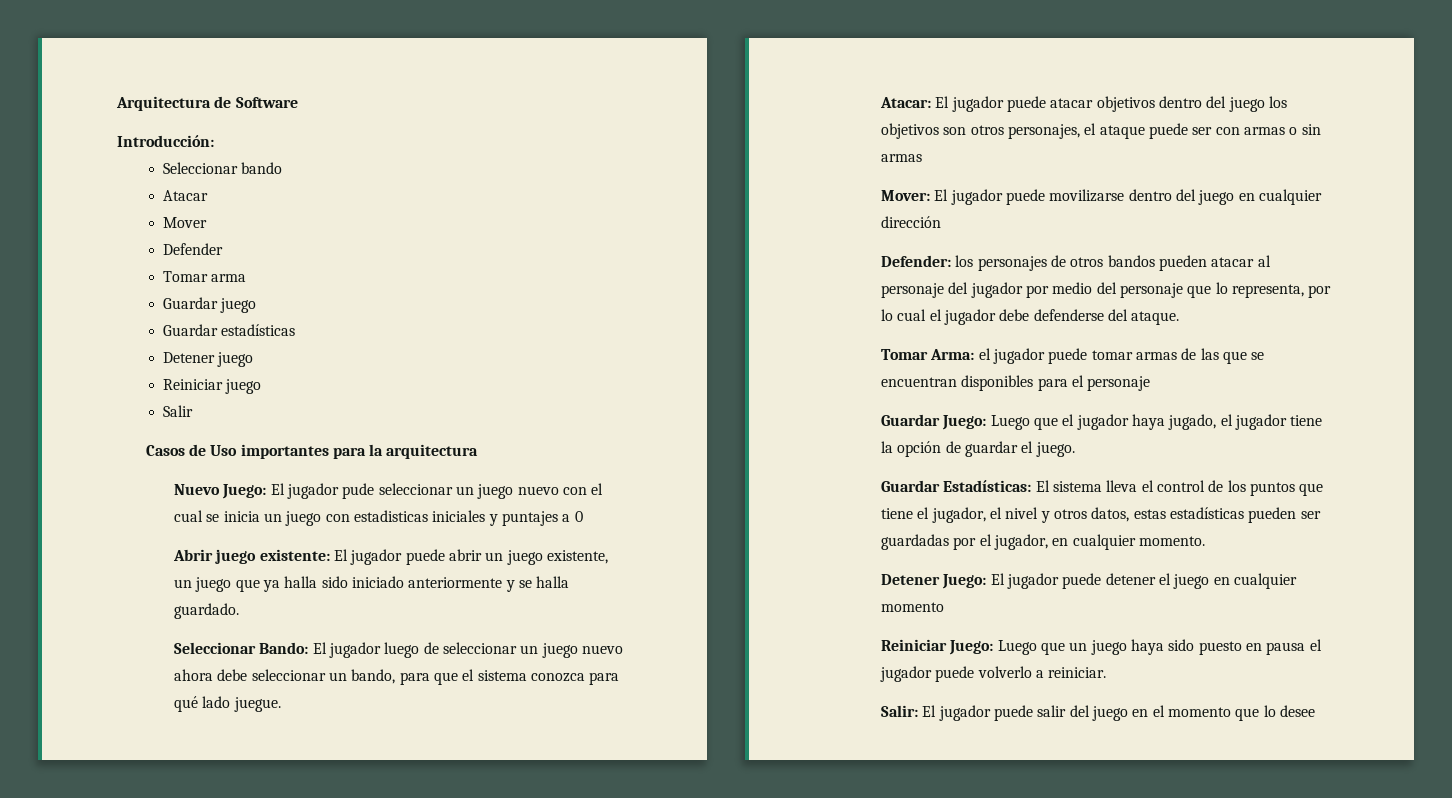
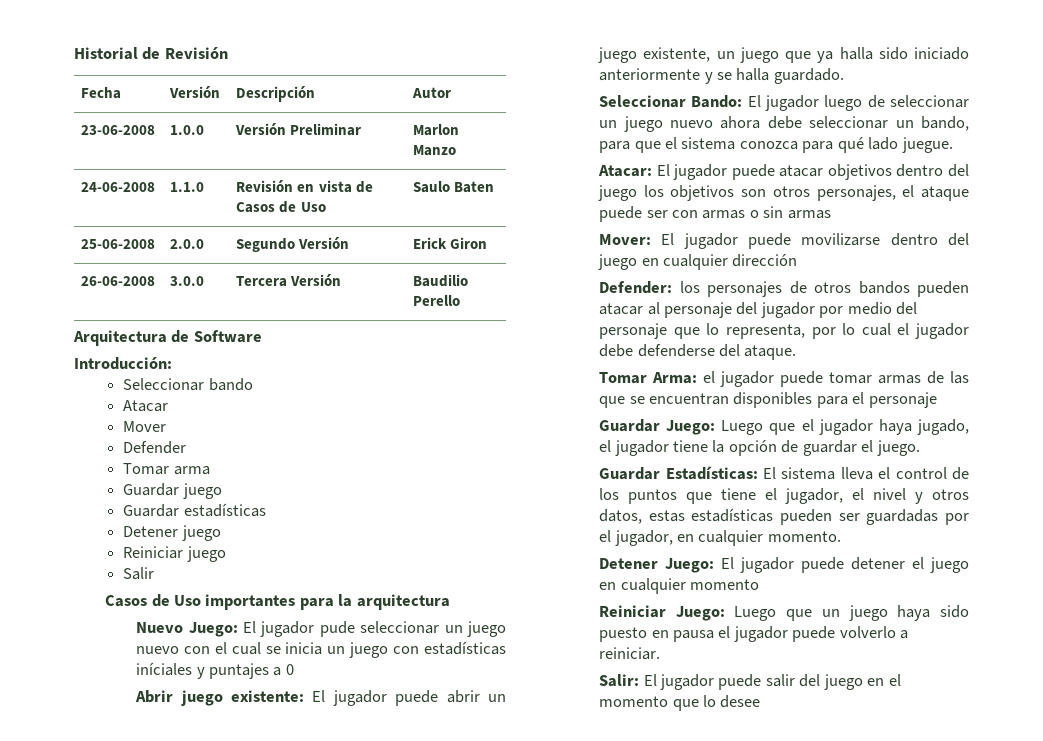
(116, 103) none -> [74,47,228,60] [81,87,122,99] [169,86,221,98] [236,86,316,102] [412,87,452,98] [81,125,156,135] [170,125,205,135] [235,123,362,136] [413,124,460,136] [413,145,457,156] [81,182,156,192] [170,182,205,192] [236,180,373,193] [236,201,326,213] [413,181,495,193] [81,239,156,249] [170,239,205,249] [236,237,350,252] [413,237,488,249] [81,276,156,286] [170,276,205,286] [236,274,342,287] [413,274,469,287] [413,295,461,306] Historial de Revisión // Fecha | Versión | Descripción | Autor // 23-06-2008 | 1.0.0 | Versión Preliminar | Marlon Manzo // 24-06-2008 | 1.1.0 | Revisión en vista de Casos de Uso | Saulo Baten // 25-06-2008 | 2.0.0 | Segundo Versión | Erick Giron // 26-06-2008 | 3.0.0 | Tercera Versión | Baudilio Perello //
[354,510,486,522] estadisticas iniciales -> [424,641,507,655] [136,662,193,676] estadísticas iníciales

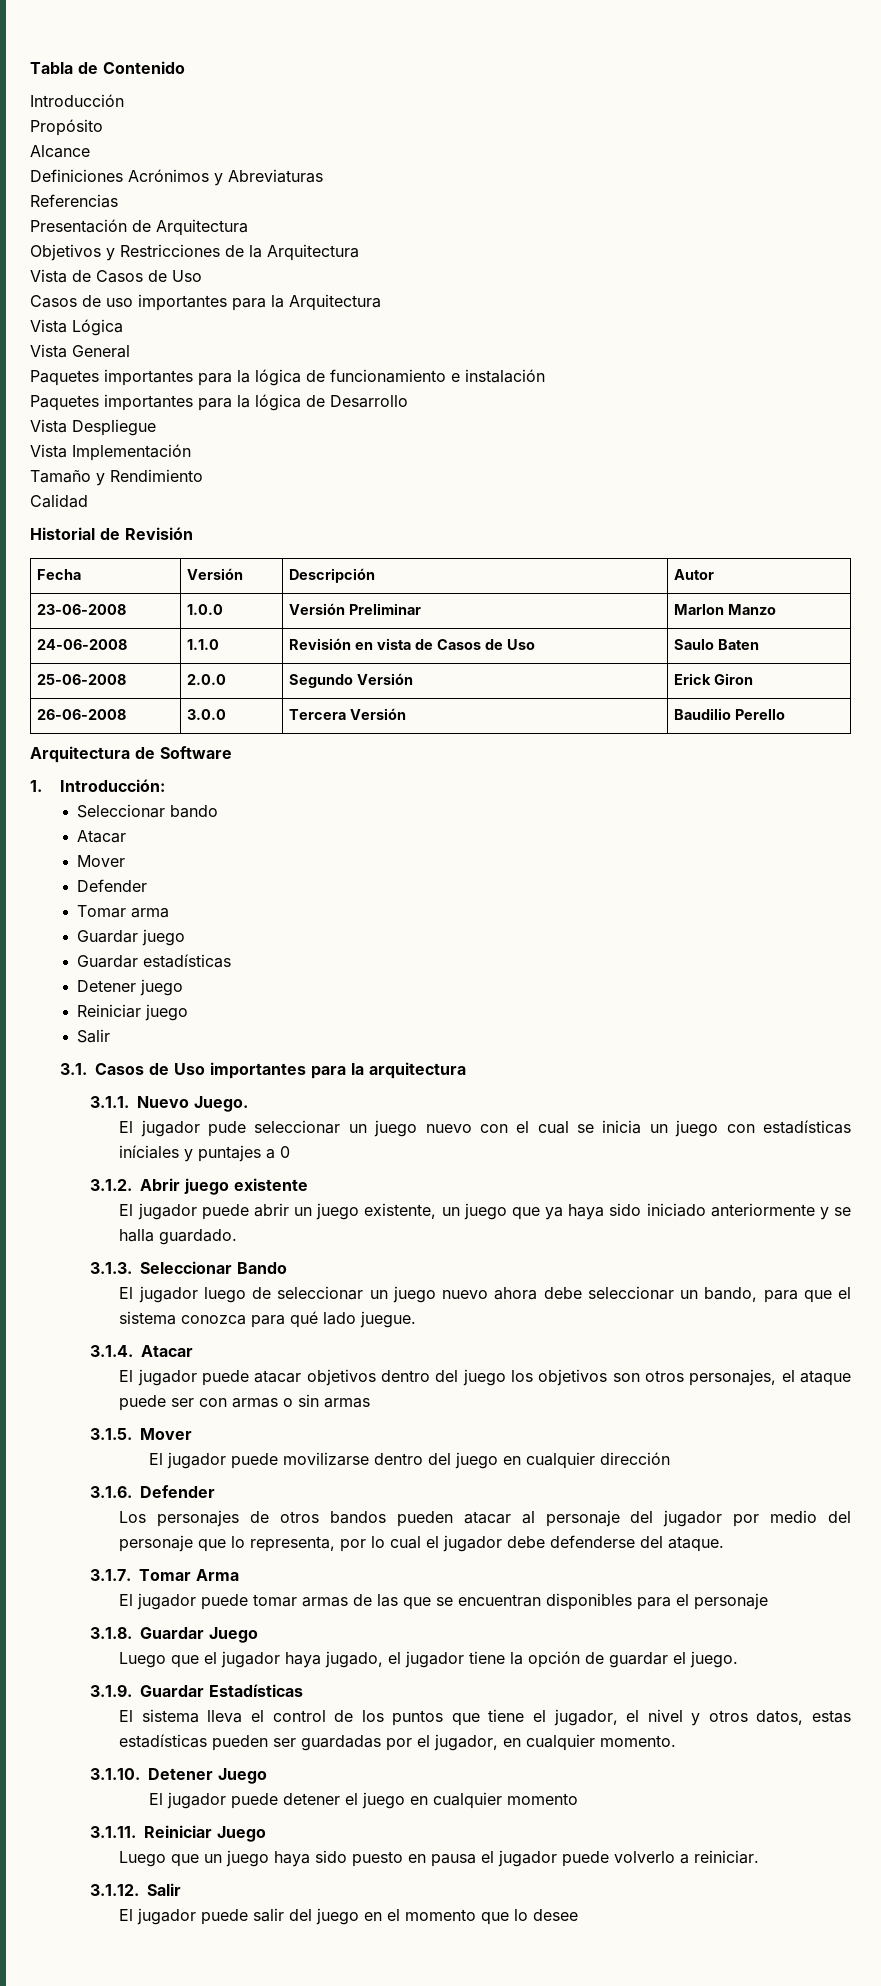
(74, 53) none -> [30,61,185,74] [30,94,124,107] [30,119,103,136] [30,145,90,158] [30,169,323,186] [30,194,118,208] [30,219,248,236] [30,244,359,261] [30,269,202,283] [30,294,381,311] [30,319,123,336] [30,344,130,358] [30,369,545,386] [30,394,408,411] [30,419,156,436] [30,444,191,461] [30,469,203,486] [30,494,88,508] Tabla de Contenido // Introducción // Propósito // Alcance // Definiciones Acrónimos y Abreviaturas // Referencias // Presentación de Arquitectura // Objetivos y Restricciones de la Arquitectura // Vista de Casos de Uso // Casos de uso importantes para la Arquitectura // Vista Lógica // Vista General // Paquetes importantes para la lógica de funcionamiento e instalación // Paquetes importantes para la lógica de Desarrollo // Vista Despliegue // Vista Implementación // Tamaño y Rendimiento // Calidad //
(262, 336) none -> [30,780,42,792] 1.
(155, 573) none -> [59,1063,87,1075] 3.1.
[136,622,238,637] Nuevo Juego: -> [89,1096,248,1112] 3.1.1. Nuevo Juego. //
(294, 669) none -> [89,1179,132,1191] 3.1.2.
[230,690,304,702] existente: -> [233,1178,308,1191] existente //
[839,47,873,60] halla -> [568,1204,605,1220] haya
[599,95,743,108] Seleccionar Bando: -> [89,1261,287,1274] 3.1.3. Seleccionar Bando //
[598,165,653,177] Atacar: -> [89,1345,193,1357] 3.1.4. Atacar //
[599,234,652,245] Mover: -> [89,1428,192,1440] 3.1.5. Mover //
[599,281,700,294] Defender: los -> [89,1485,215,1498] [119,1511,147,1523] 3.1.6. Defender // Los
[599,371,716,384] Tomar Arma: el -> [89,1569,239,1581] [119,1594,134,1606] 3.1.7. Tomar Arma // El
[599,419,716,435] Guardar Juego: -> [89,1627,258,1643] 3.1.8. Guardar Juego //
[599,466,758,480] Guardar Estadísticas: -> [89,1684,303,1697] 3.1.9. Guardar Estadísticas //
[599,558,715,573] Detener Juego: -> [89,1768,267,1784] 3.1.10. Detener Juego //
[599,605,725,621] Reiniciar Juego: -> [89,1825,266,1842] 3.1.11. Reiniciar Juego //
[599,674,640,687] Salir: -> [89,1883,181,1896] 3.1.12. Salir //

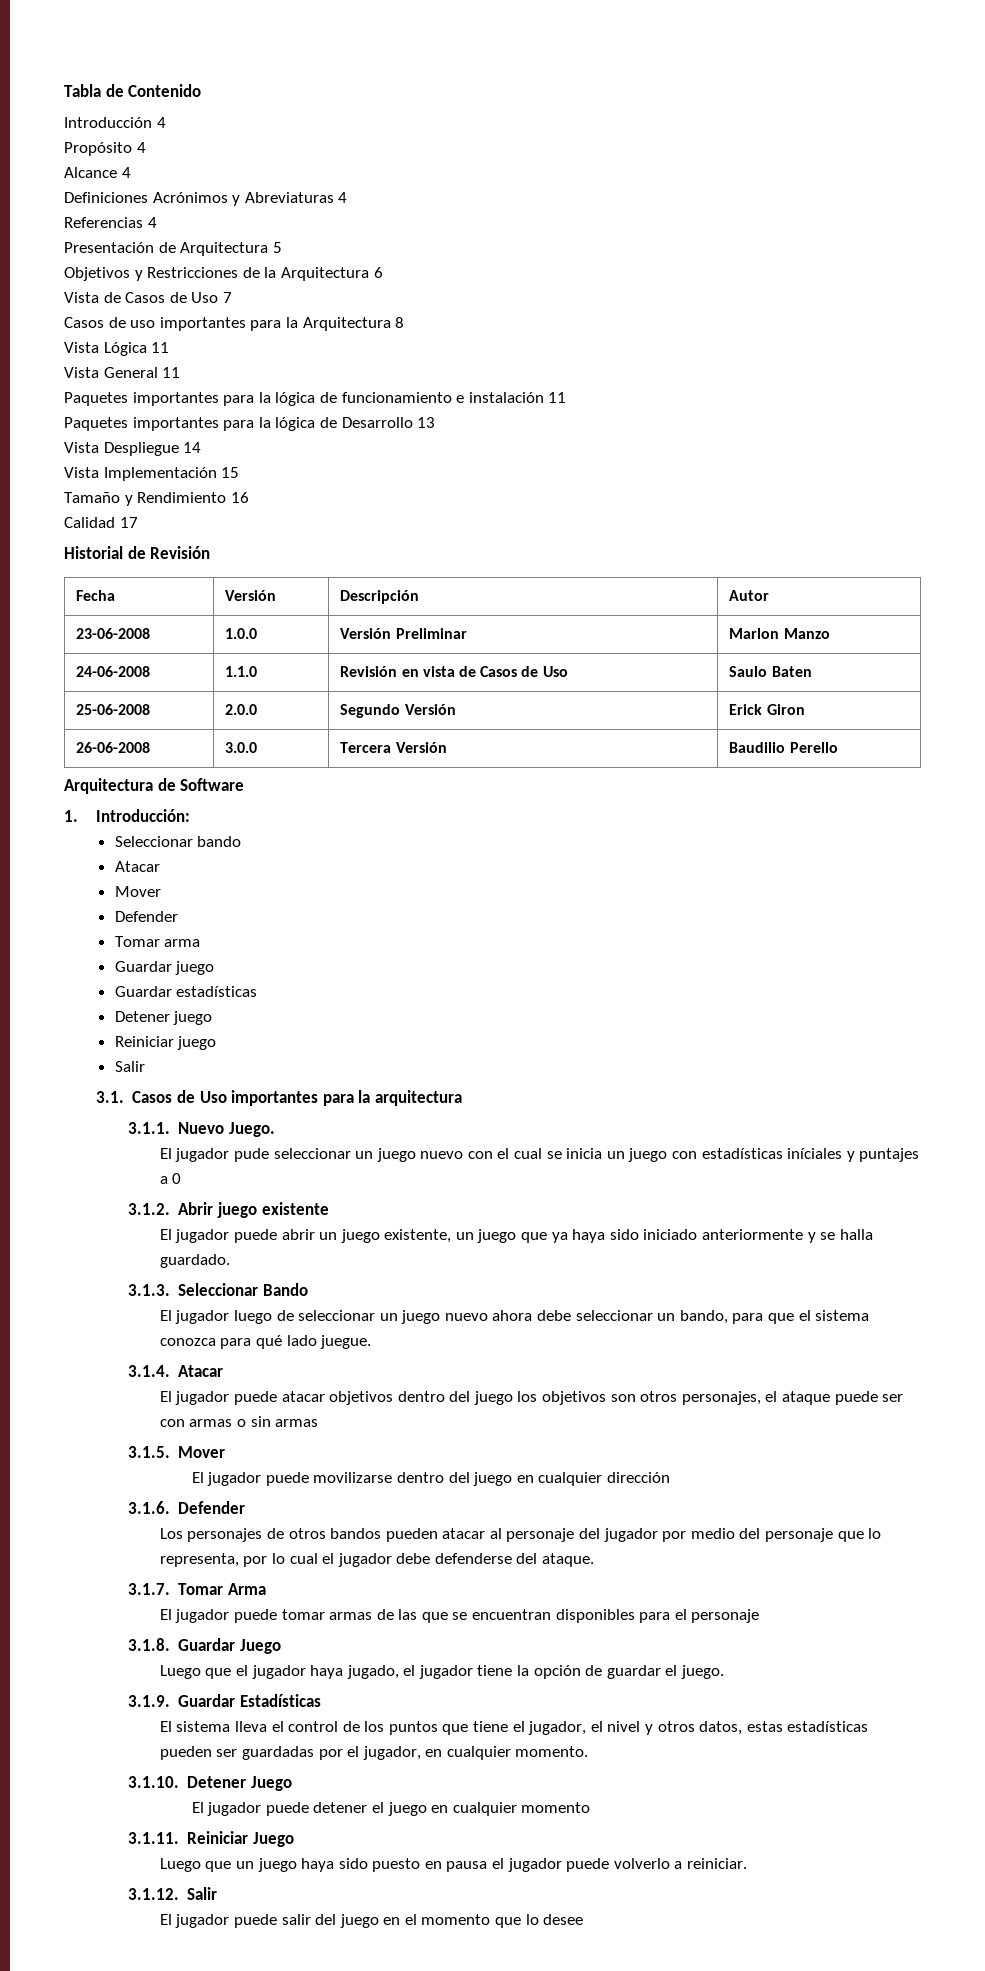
(124, 100) none -> [156,117,166,128] 4
(103, 127) none -> [136,142,146,153] 4
(90, 151) none -> [121,167,131,178] 4
(323, 176) none -> [338,192,348,203] 4
(118, 201) none -> [147,217,157,228] 4
(248, 227) none -> [272,242,282,253] 5
(359, 252) none -> [373,267,383,278] 6
(202, 276) none -> [222,292,232,303] 7
(381, 302) none -> [395,317,405,328] 8
(123, 327) none -> [151,342,170,353] 11
(130, 351) none -> [162,367,181,378] 11
(545, 376) none -> [548,392,567,403] 11
(408, 401) none -> [417,417,436,428] 13
(156, 427) none -> [183,442,202,453] 14
(191, 452) none -> [221,467,240,478] 15
(203, 475) none -> [230,492,249,503] 16
(88, 501) none -> [119,517,138,528] 17

